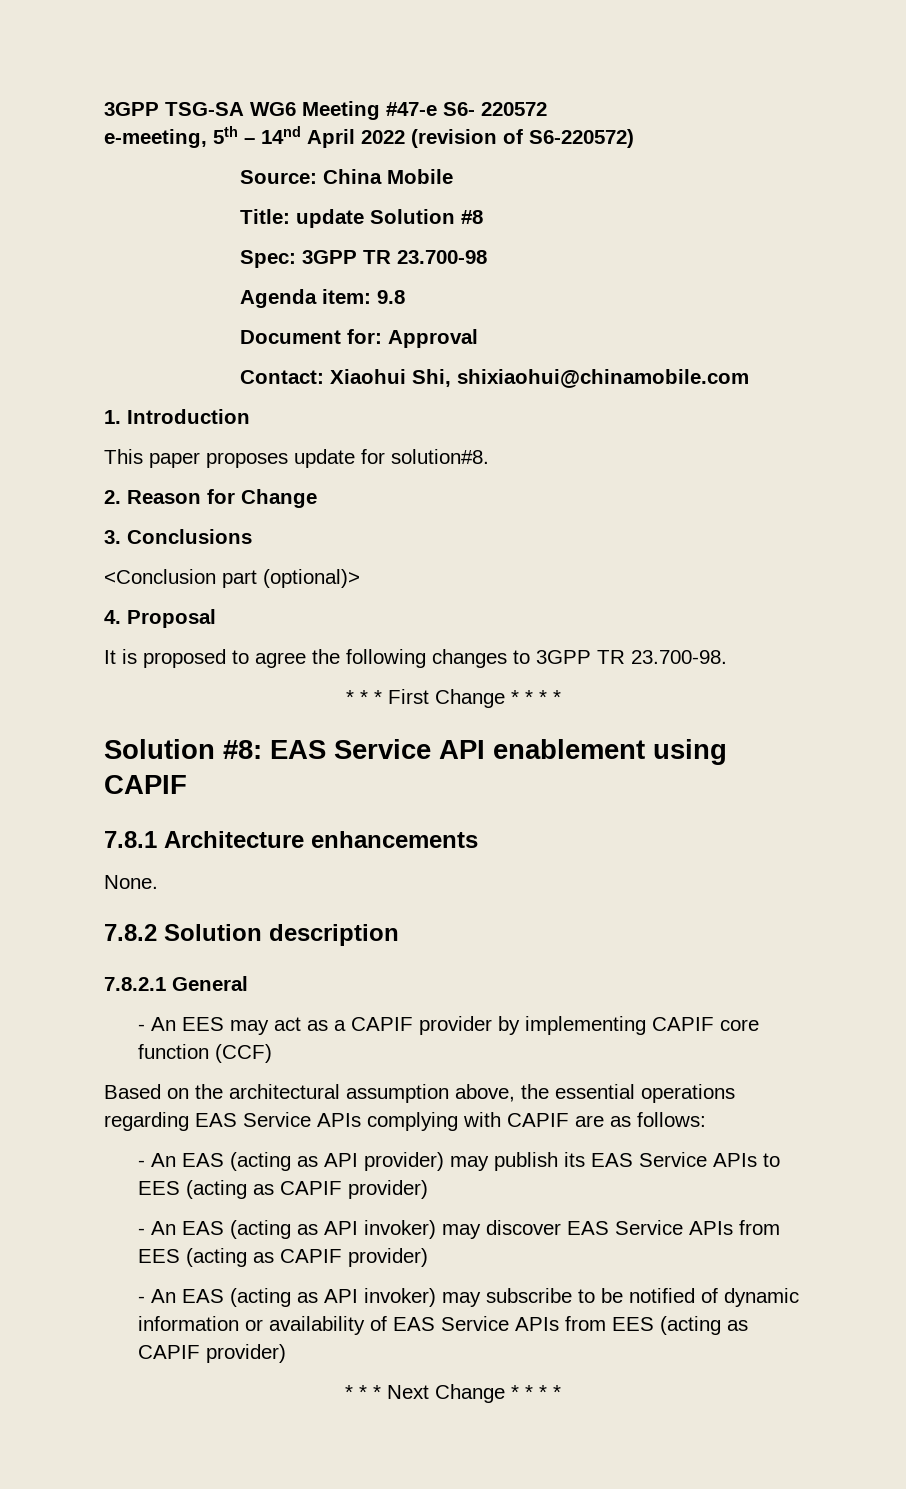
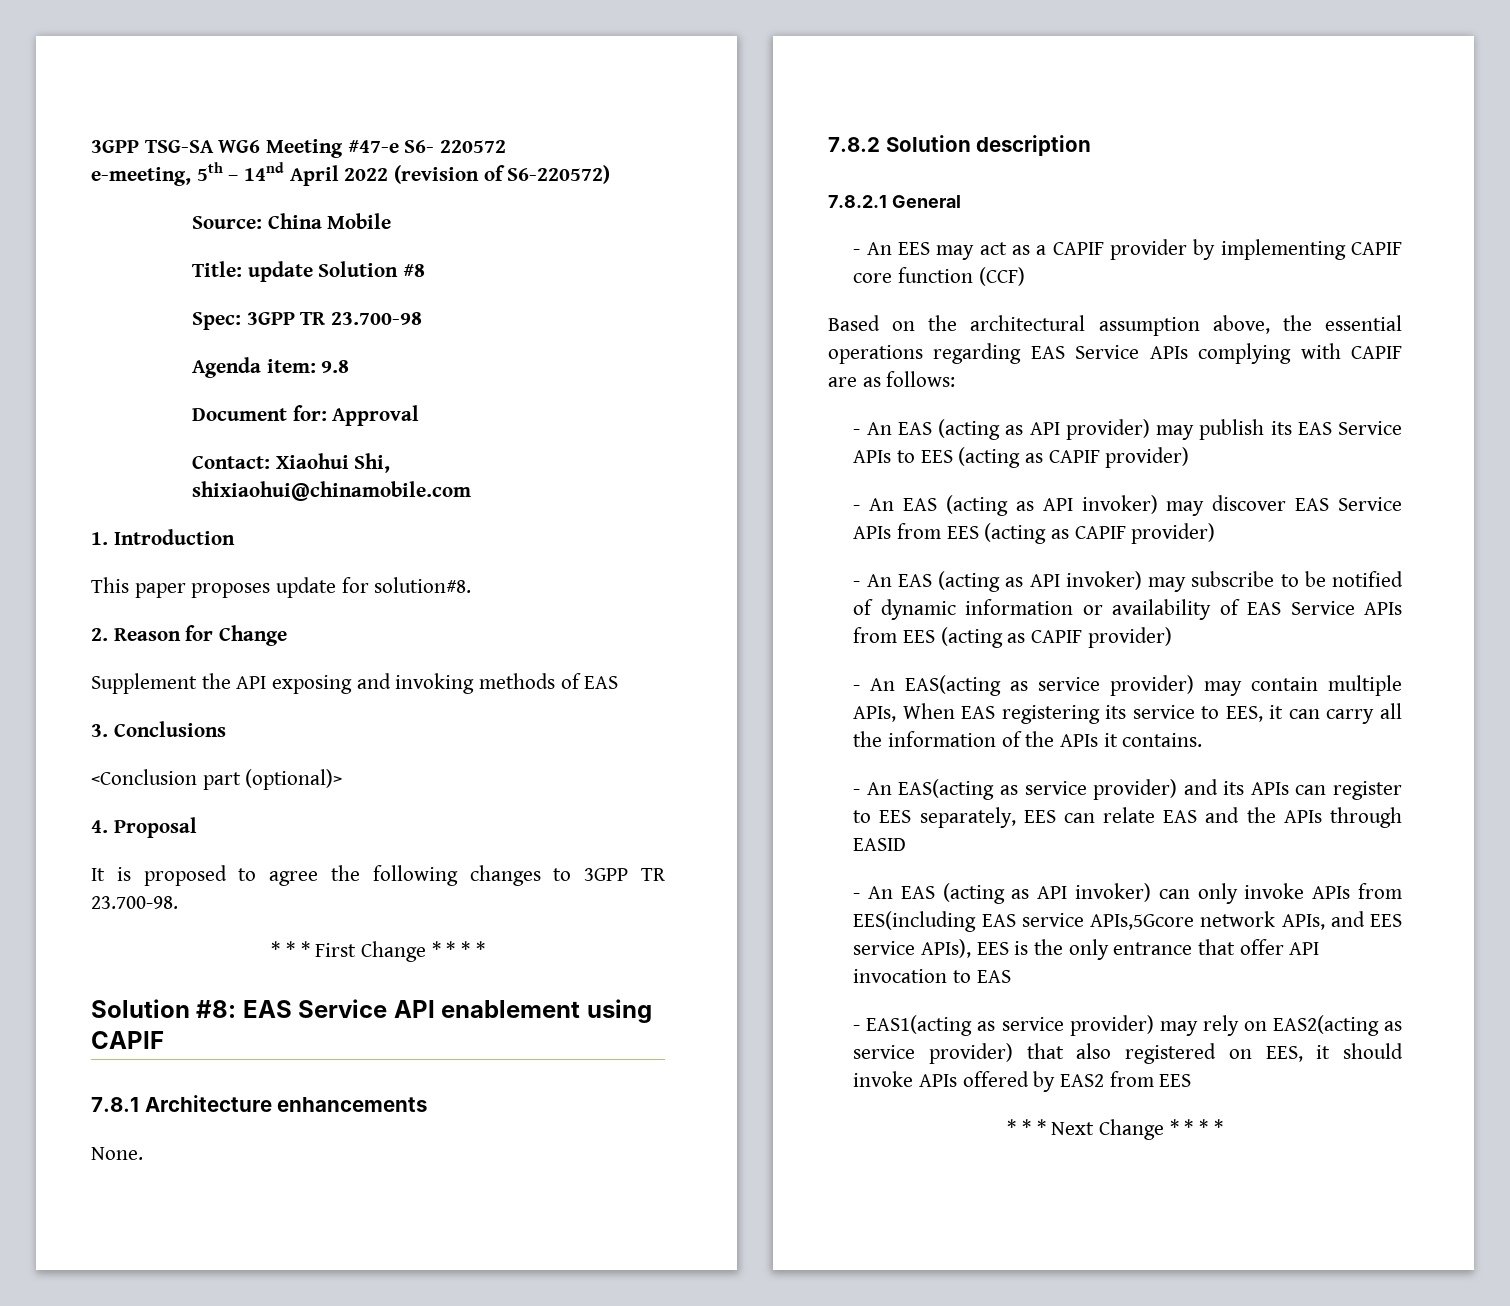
(317, 498) none -> [91,673,619,694] // Supplement the API exposing and invoking methods of EAS
(287, 1353) none -> [853,675,1402,696] [853,703,1402,724] [853,731,1203,747] [853,779,1402,800] [853,807,1402,828] [853,838,907,851] [853,883,1402,904] [853,911,1402,932] [853,939,1320,960] [853,969,1011,983] [853,1015,1402,1036] [853,1043,1403,1064] [853,1071,1192,1092] // - An EAS(acting as service provider) may contain multiple APIs, When EAS registering its service to EES, it can carry all the information of the APIs it contains. // - An EAS(acting as service provider) and its APIs can register to EES separately, EES can relate EAS and the APIs through EASID // - An EAS (acting as API invoker) can only invoke APIs from EES(including EAS service APIs,5Gcore network APIs, and EES service APIs), EES is the only entrance that offer API invocation to EAS // - EAS1(acting as service provider) may rely on EAS2(acting as service provider) that also registered on EES, it should invoke APIs offered by EAS2 from EES

